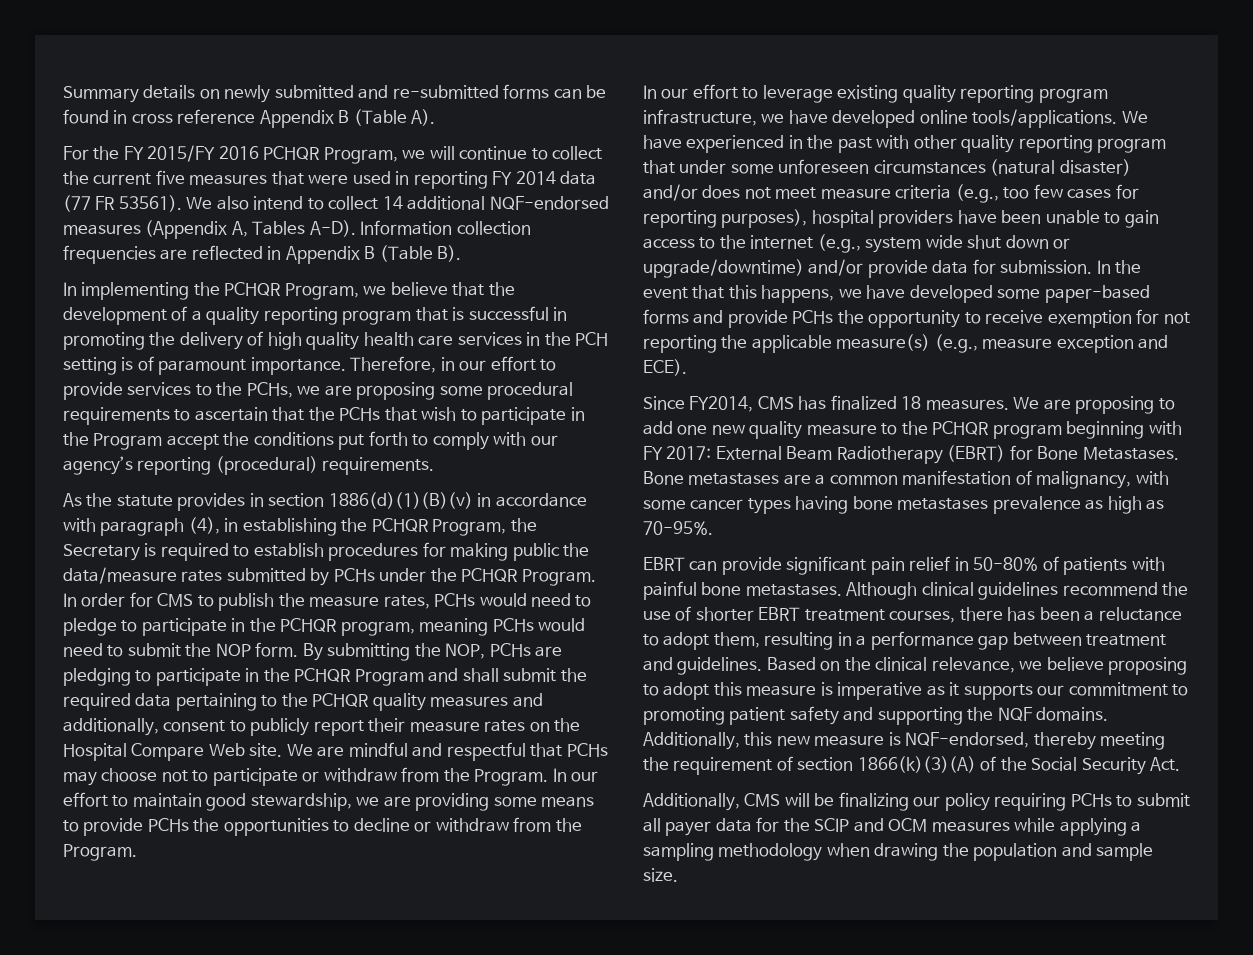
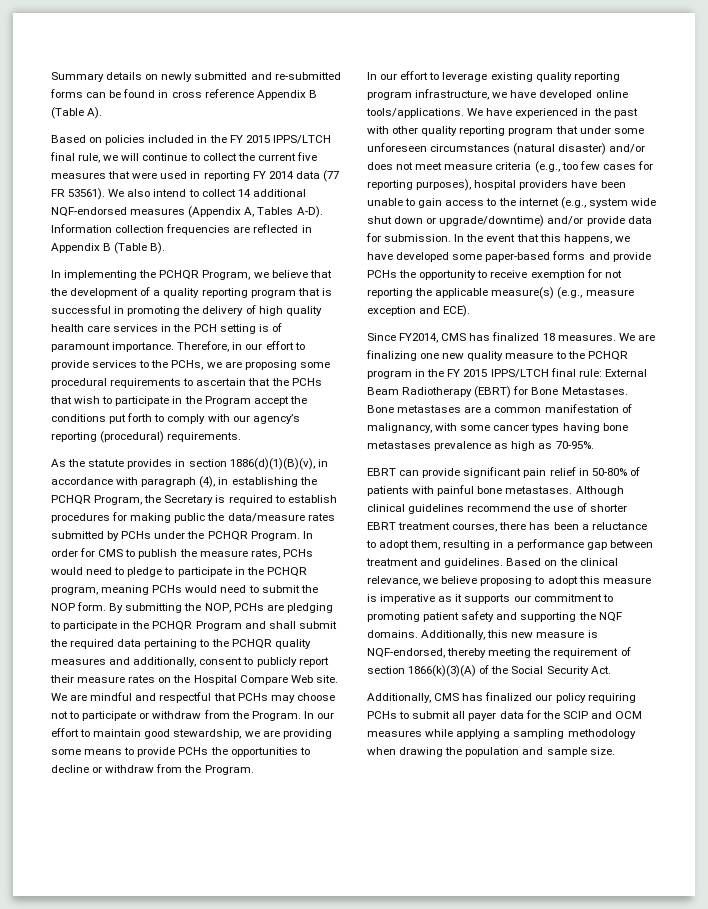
[63,145,398,164] For the FY 2015/FY 2016 PCHQR Program, -> [51,135,331,145] [50,152,101,163] Based on policies included in the FY 2015 IPPS/LTCH final rule,
[328,492,473,509] 1886(d)(1)(B)(v) -> [229,458,315,470] 1886(d)(1)(B)(v),
[1075,396,1175,414] [643,421,673,435] proposing to add -> [366,350,417,361] finalizing
[1066,421,1182,439] [643,446,712,460] beginning with FY 2017: -> [415,368,602,378] in the FY 2015 IPPS/LTCH final rule:
[784,792,909,811] will be finalizing -> [462,692,533,701] has finalized

